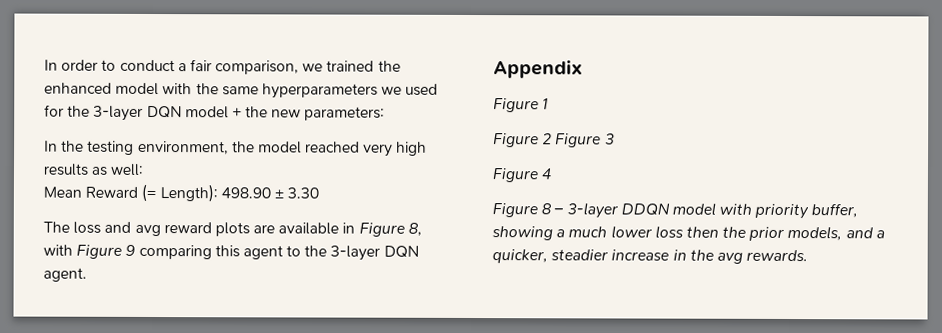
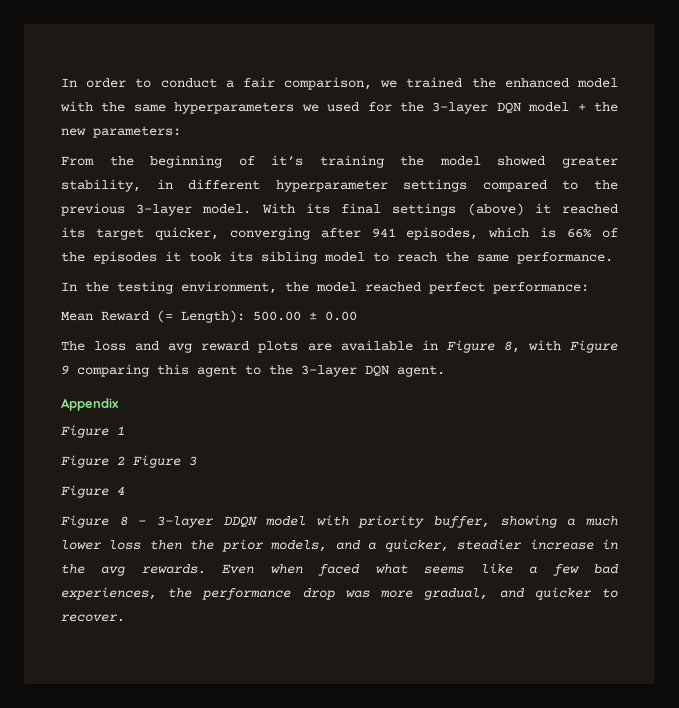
(386, 113) none -> [61,155,618,168] [61,179,618,192] [61,203,618,216] [61,227,618,240] [61,251,613,264] // From the beginning of it’s training the model showed greater stability, in different hyperparameter settings compared to the previous 3-layer model. With its final settings (above) it reached its target quicker, converging after 941 episodes, which is 66% of the episodes it took its sibling model to reach the same performance.
[363,141,428,157] [43,163,145,176] very high results as well: -> [429,282,589,294] perfect performance:
[220,187,320,199] 498.90 ± 3.30 -> [253,311,357,321] 500.00 ± 0.00
(809, 255) none -> [222,563,619,576] [61,587,618,600] [61,614,125,622] Even when faced what seems like a few bad experiences, the performance drop was more gradual, and quicker to recover.

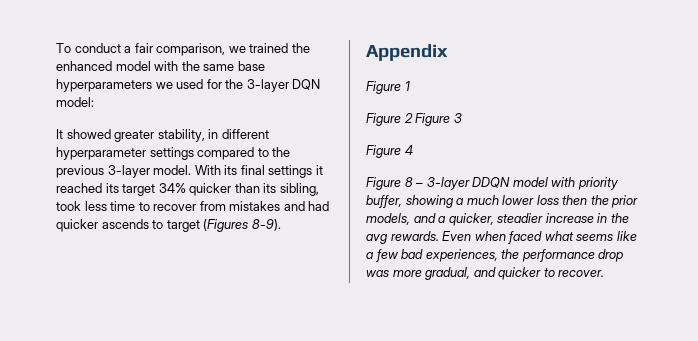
[61,78,152,88] In order to -> [56,43,71,53] To
(166, 108) none -> [237,61,265,71] base
[528,102,618,112] [61,126,181,138] [61,155,481,168] model + the new parameters: // From the beginning of it’s training the model -> [56,97,94,107] [56,129,63,139] model: // It
[467,203,524,216] (above) -> (313, 171) none
[154,227,618,240] [61,251,613,264] [61,281,589,294] [61,310,357,323] [61,340,618,353] [61,364,445,377] quicker, converging after 941 episodes, which is 66% of the episodes it took its sibling model to reach the same performance. // In the testing environment, the model reached perfect performance: // Mean Reward (= Length): 500.00 ± 0.00 // The loss and avg reward plots are available in Figure 8, with Figure 9 comparing this agent to the 3-layer DQN agent. -> [158,183,319,196] [56,201,330,211] [56,219,281,232] 34% quicker than its sibling, took less time to recover from mistakes and had quicker ascends to target (Figures 8-9).

